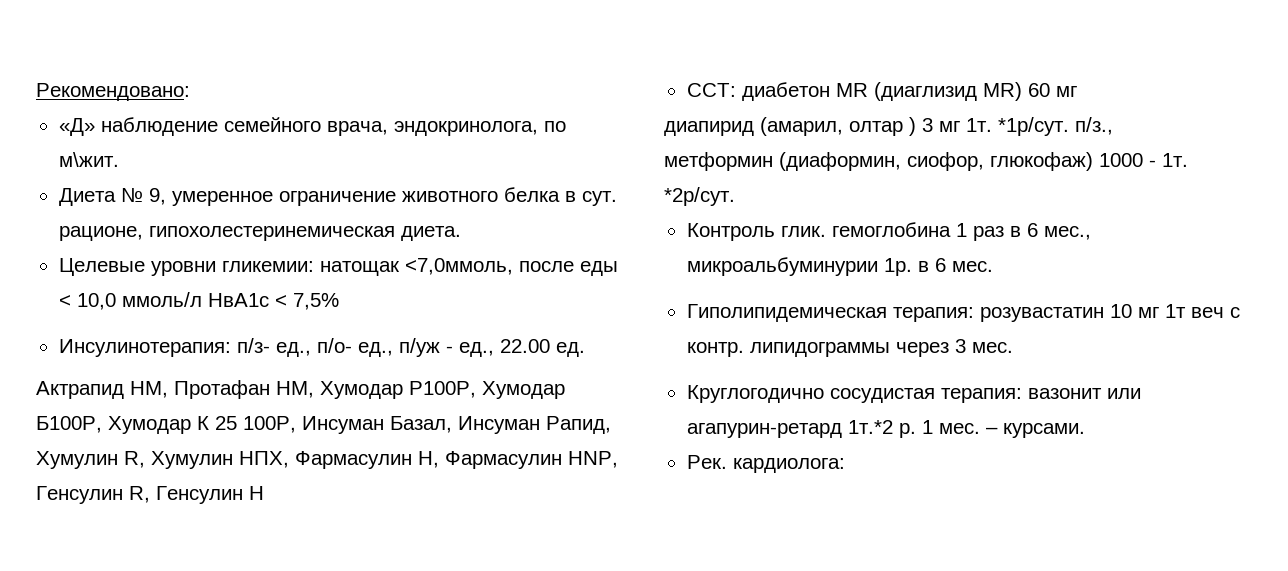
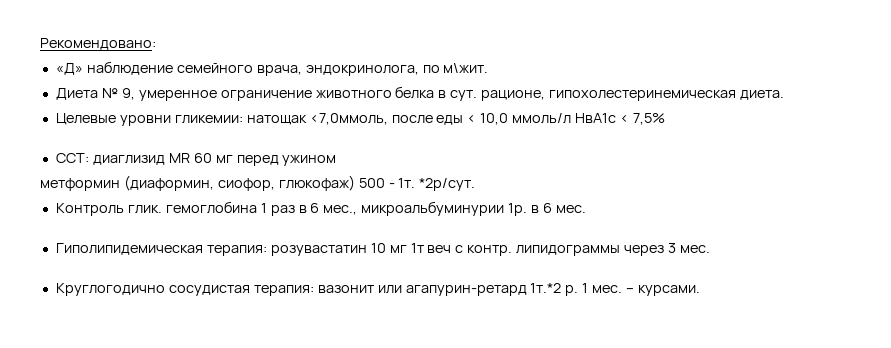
[58,338,585,357] [36,380,565,399] [36,416,611,434] [36,451,618,469] [36,486,264,504] [686,82,1077,101] [664,117,1113,136] Инсулинотерапия: п/з- ед., п/о- ед., п/уж - ед., 22.00 ед. // Актрапид НМ, Протафан НМ, Хумодар Р100Р, Хумодар Б100Р, Хумодар К 25 100Р, Инсуман Базал, Инсуман Рапид, Хумулин R, Хумулин НПХ, Фармасулин Н, Фармасулин НNР, Генсулин R, Генсулин Н // ССТ: диабетон МR (диаглизид МR) 60 мг // диапирид (амарил, олтар ) 3 мг 1т. *1р/сут. п/з., -> [55,153,337,166] ССТ: диаглизид МR 60 мг перед ужином
[1099,153,1143,167] 1000 -> [358,178,385,188] 500
[686,455,845,473] // Рек. кардиолога: -> (701, 290) none

